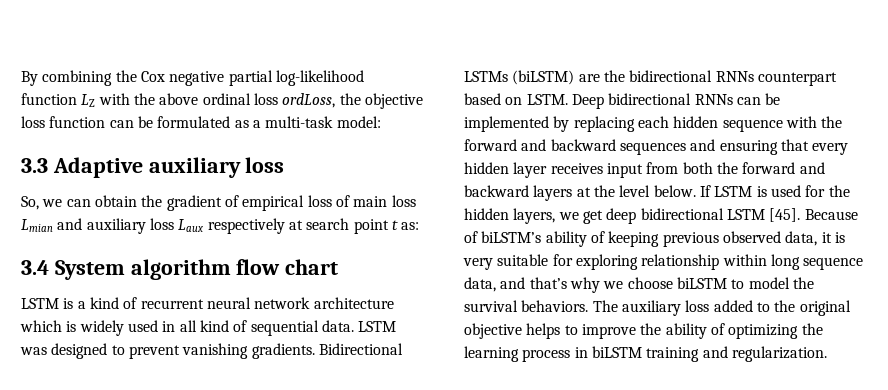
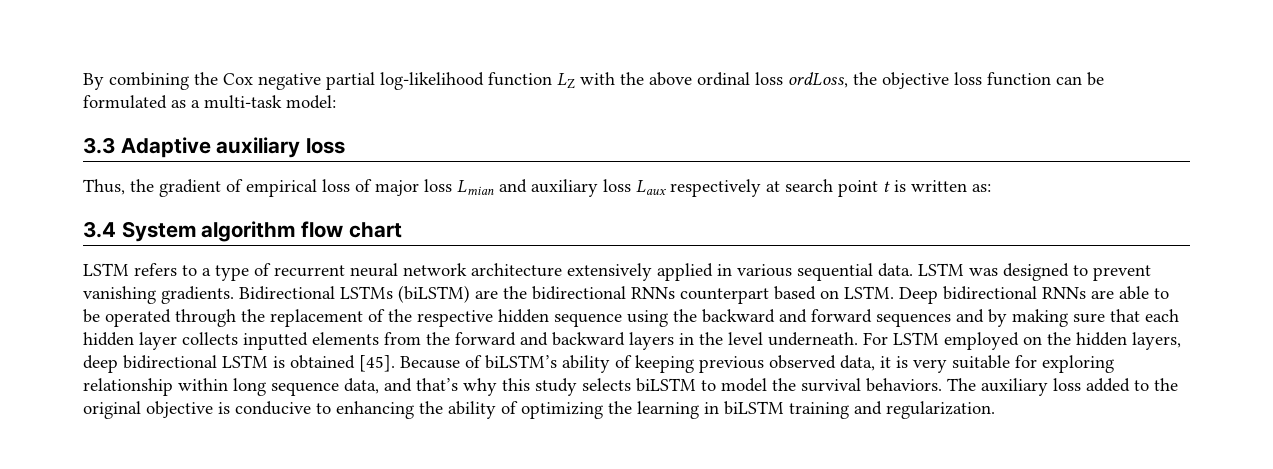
[21,195,137,210] So, we can obtain -> [83,179,125,195] Thus,
[353,196,388,207] main -> [375,180,419,196] major
(398, 225) none -> [894,180,967,192] is written
[63,297,119,309] is a kind -> [134,263,249,281] refers to a type
[20,320,248,336] which is widely used in all kind of -> [567,263,792,281] extensively applied in various
[736,93,781,105] [464,116,843,132] [464,139,849,155] [464,162,713,178] can be implemented by replacing each hidden sequence with the forward and backward sequences and ensuring that every hidden layer receives input from both -> [1091,286,1169,300] [83,309,1179,327] [83,332,421,350] are able to be operated through the replacement of the respective hidden sequence using the backward and forward sequences and by making sure that each hidden layer collects inputted elements from
[576,187,591,197] at -> [679,333,694,345] in
[653,185,826,197] below. If LSTM is used for -> [768,332,1042,350] underneath. For LSTM employed on
[558,210,603,224] we get -> (1181, 341) none
(765, 214) none -> [273,355,355,369] is obtained
[603,277,673,289] we choose -> [502,378,631,396] this study selects
[526,323,636,339] helps to improve -> [218,401,414,419] is conducive to enhancing
[522,349,571,362] process -> (699, 410) none

